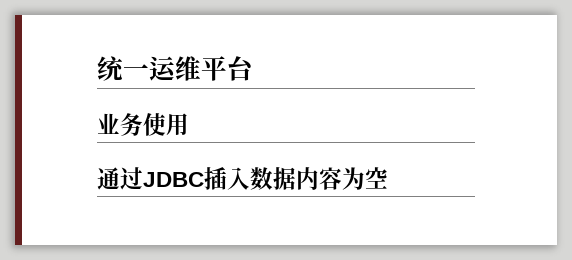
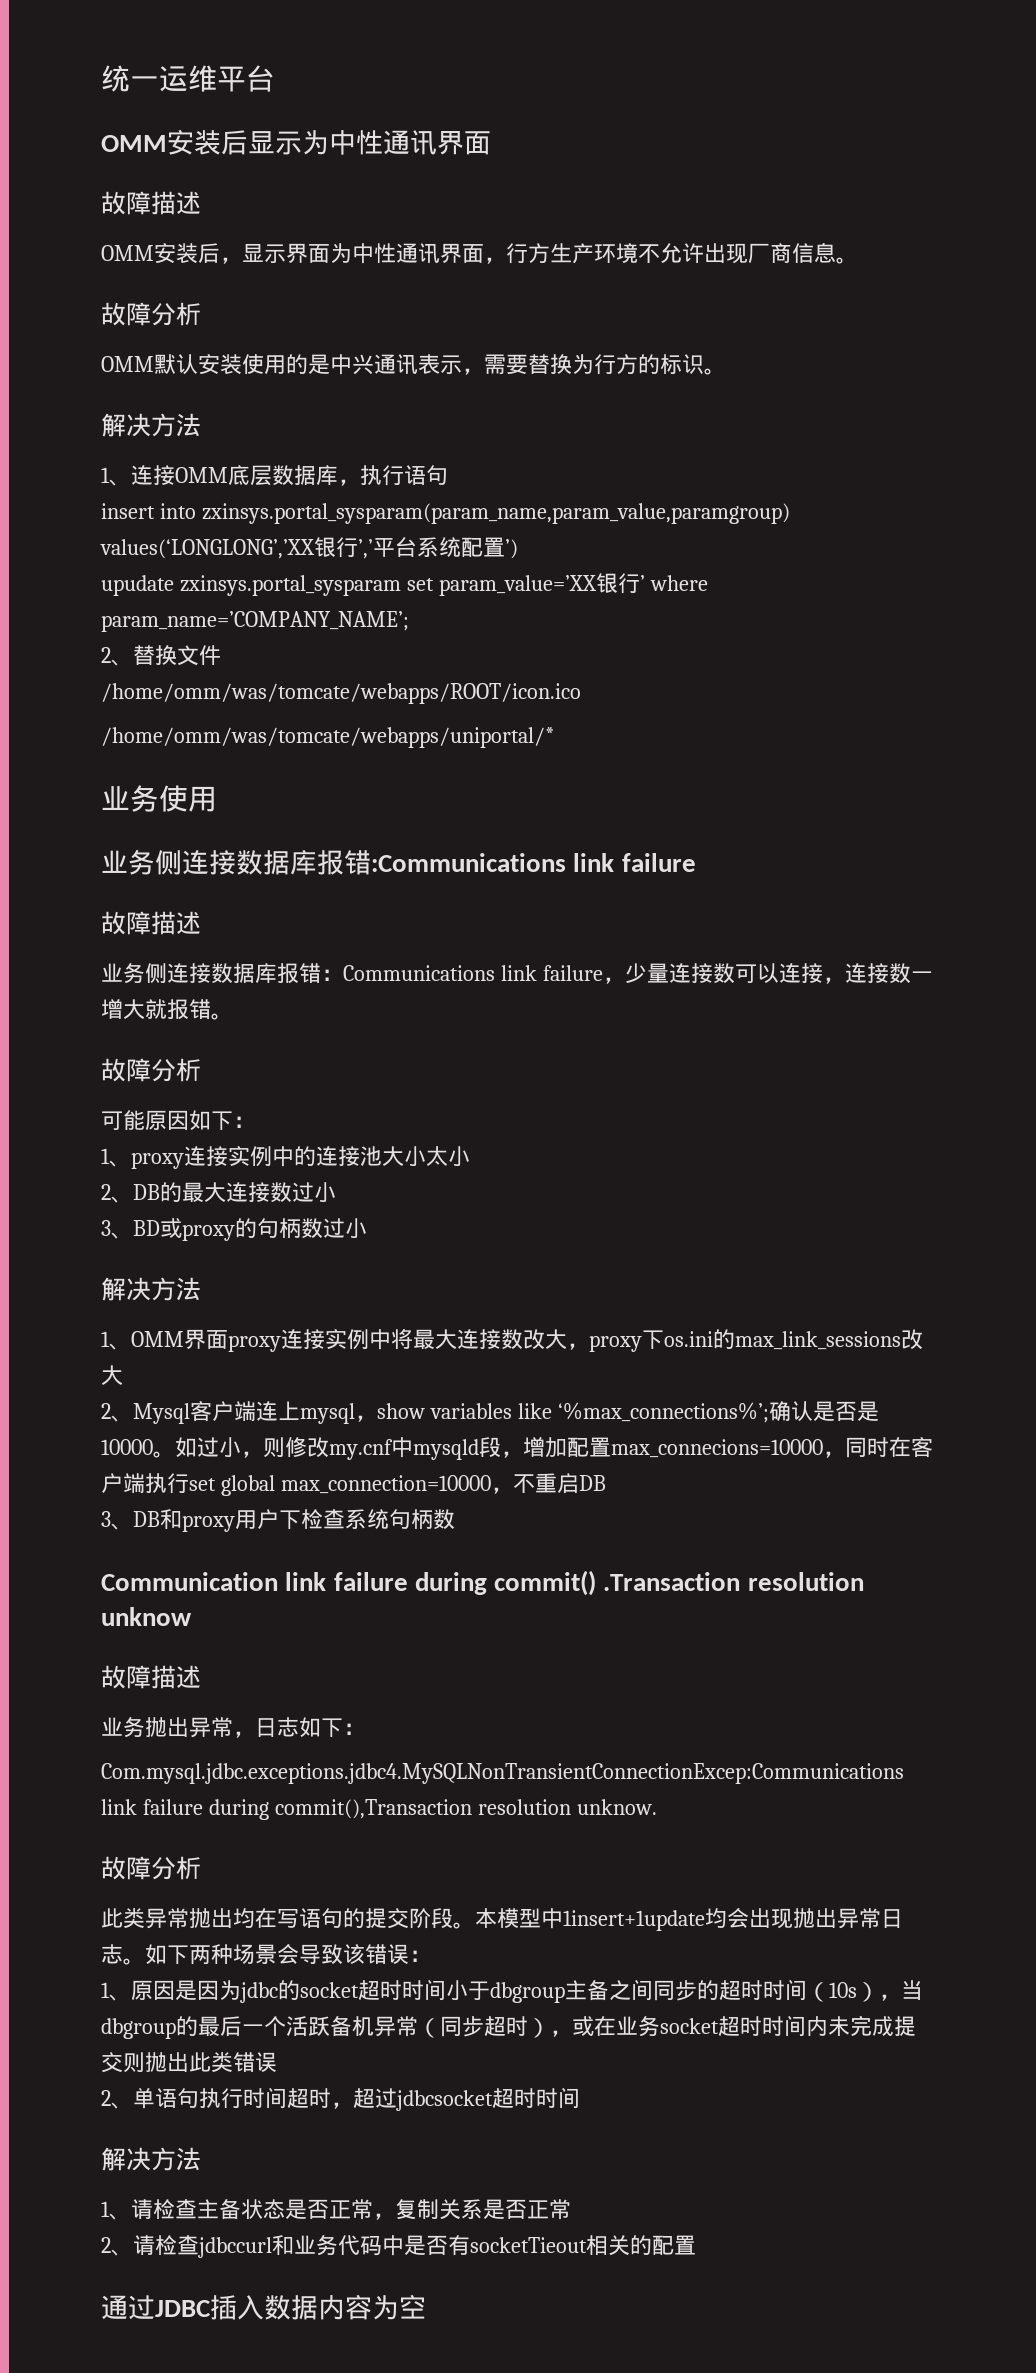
[97,113,189,136] 业务使用 -> [101,129,491,155] [101,191,201,215] [101,242,858,264] [101,302,201,326] [101,354,726,375] [101,413,201,437] [101,465,448,486] [101,503,790,524] [100,537,518,559] [101,573,708,596] [101,611,409,632] [101,645,221,666] [101,683,581,704] [101,727,554,748] [101,785,217,812] [101,849,696,875] [101,911,201,935] [101,963,933,984] [101,999,233,1020] [101,1058,201,1082] [101,1110,255,1131] [101,1146,470,1169] [101,1182,336,1203] [101,1218,367,1241] [101,1277,201,1301] [101,1328,923,1352] [101,1365,123,1385] [101,1401,879,1424] [101,1437,933,1460] [101,1473,606,1496] [101,1509,455,1532] [101,1570,864,1596] [101,1607,192,1626] [101,1665,201,1689] [101,1717,365,1738] [101,1763,904,1784] [101,1799,657,1820] [101,1856,201,1880] [101,1908,903,1931] [101,1944,431,1965] [101,1979,923,2003] [101,2015,916,2039] [101,2052,277,2073] [101,2087,580,2111] [101,2147,201,2171] [101,2199,571,2220] [101,2235,696,2258] OMM安装后显示为中性通讯界面 // 故障描述 // OMM安装后，显示界面为中性通讯界面，行方生产环境不允许出现厂商信息。 // 故障分析 // OMM默认安装使用的是中兴通讯表示，需要替换为行方的标识。 // 解决方法 // 1、连接OMM底层数据库，执行语句 // insert into zxinsys.portal_sysparam(param_name,param_value,paramgroup) values(‘LONGLONG’,’XX银行’,’平台系统配置’) // upudate zxinsys.portal_sysparam set param_value=’XX银行’ where param_name=’COMPANY_NAME’; // 2、替换文件 // /home/omm/was/tomcate/webapps/ROOT/icon.ico // /home/omm/was/tomcate/webapps/uniportal/* // 业务使用 // 业务侧连接数据库报错:Communications link failure // 故障描述 // 业务侧连接数据库报错：Communications link failure，少量连接数可以连接，连接数一增大就报错。 // 故障分析 // 可能原因如下： // 1、proxy连接实例中的连接池大小太小 // 2、DB的最大连接数过小 // 3、BD或proxy的句柄数过小 // 解决方法 // 1、OMM界面proxy连接实例中将最大连接数改大，proxy下os.ini的max_link_sessions改大 // 2、Mysql客户端连上mysql，show variables like ‘%max_connections%’;确认是否是10000。如过小，则修改my.cnf中mysqld段，增加配置max_connecions=10000，同时在客户端执行set global max_connection=10000，不重启DB // 3、DB和proxy用户下检查系统句柄数 // Communication link failure during commit() .Transaction resolution unknow // 故障描述 // 业务抛出异常，日志如下： // Com.mysql.jdbc.exceptions.jdbc4.MySQLNonTransientConnectionExcep:Communications link failure during commit(),Transaction resolution unknow. // 故障分析 // 此类异常抛出均在写语句的提交阶段。本模型中1insert+1update均会出现抛出异常日志。如下两种场景会导致该错误： // 1、原因是因为jdbc的socket超时时间小于dbgroup主备之间同步的超时时间（10s），当dbgroup的最后一个活跃备机异常（同步超时），或在业务socket超时时间内未完成提交则抛出此类错误 // 2、单语句执行时间超时，超过jdbcsocket超时时间 // 解决方法 // 1、请检查主备状态是否正常，复制关系是否正常 // 2、请检查jdbccurl和业务代码中是否有socketTieout相关的配置

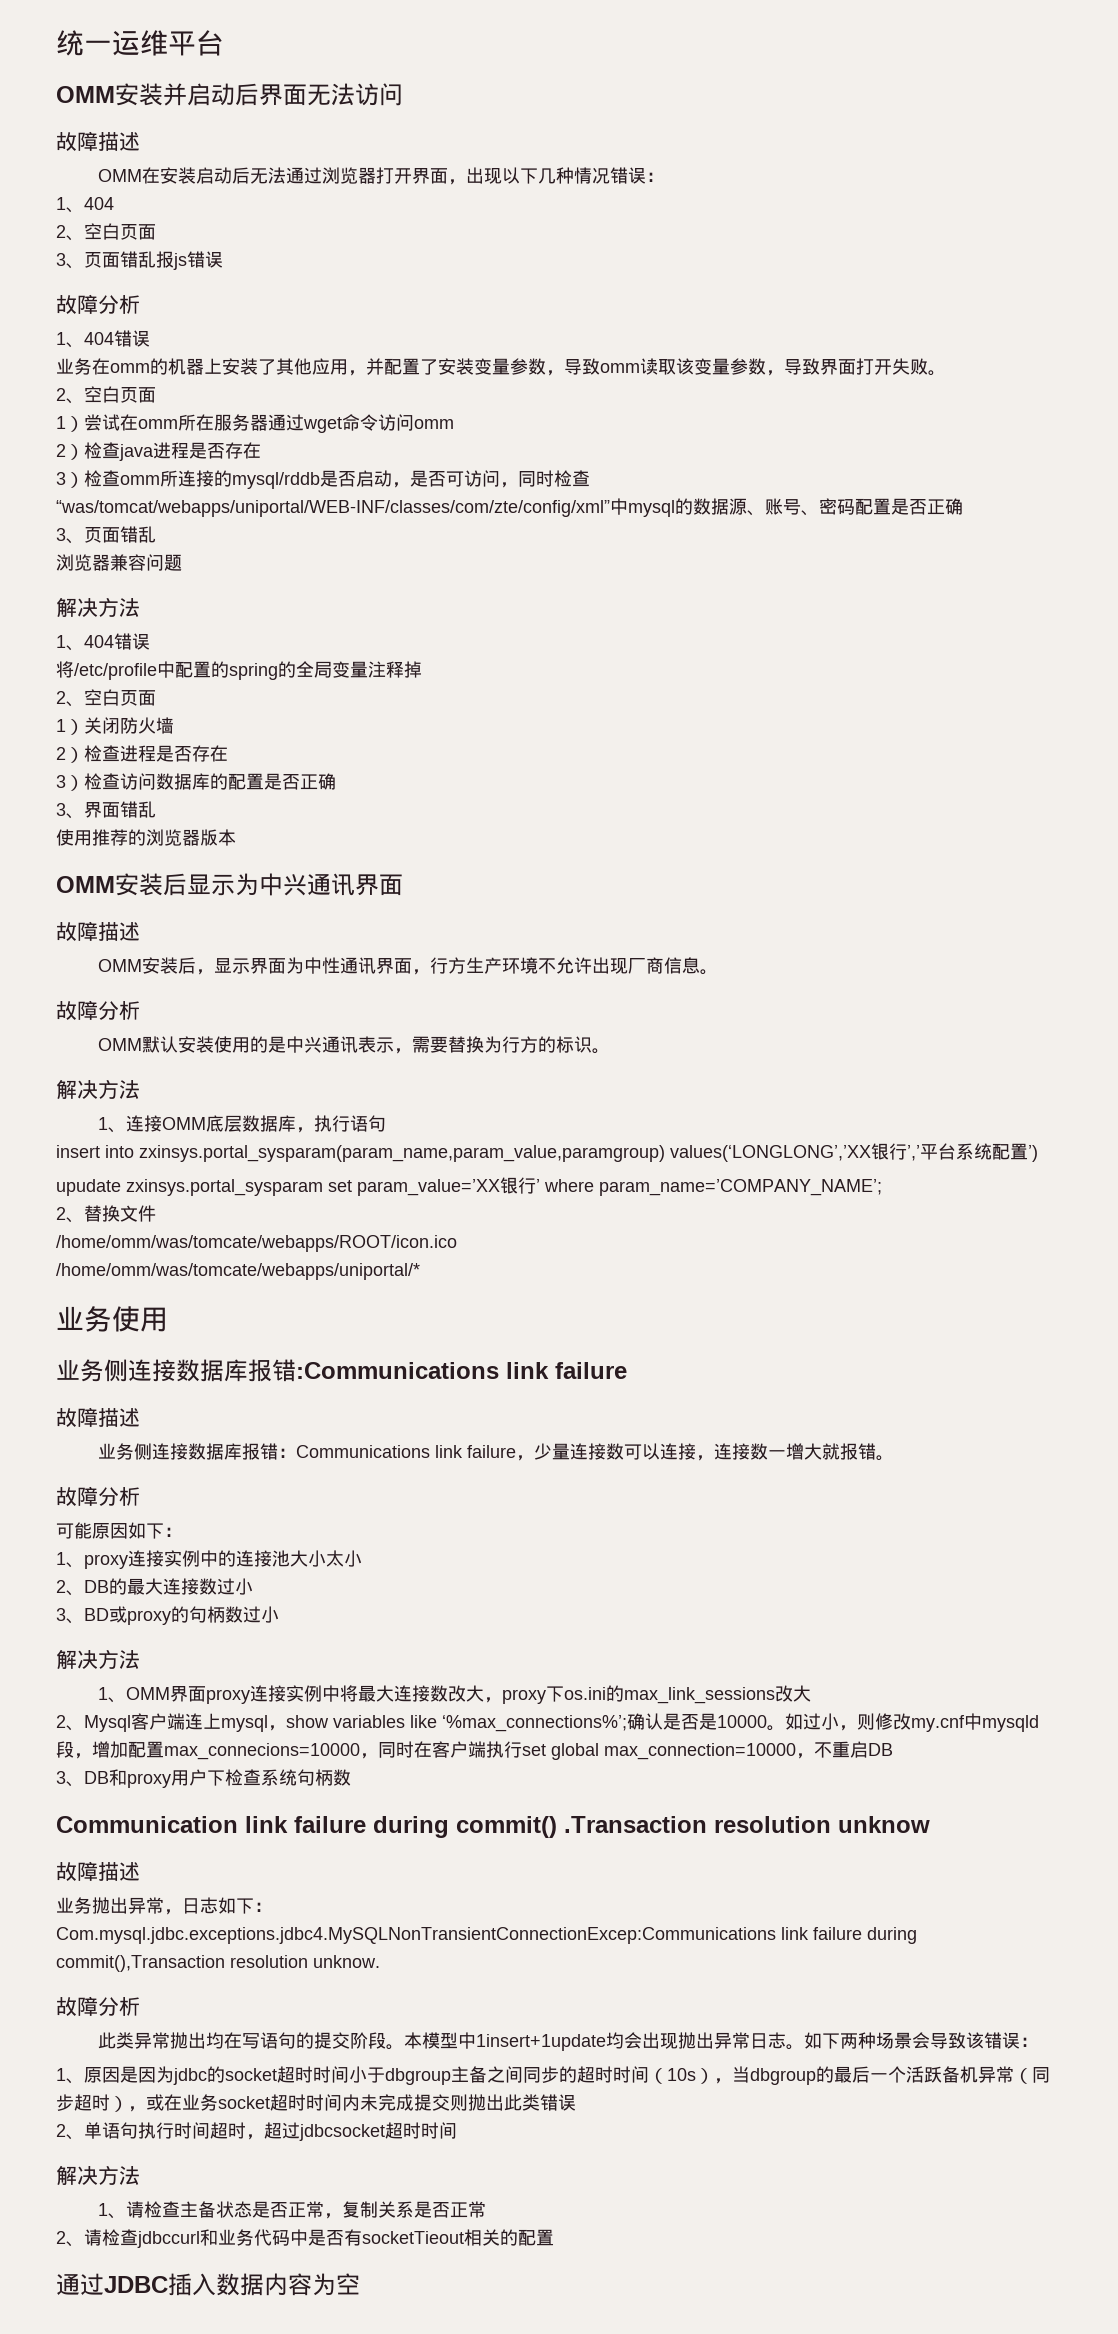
(275, 78) none -> [56,83,403,106] [56,131,140,151] [98,167,665,185] [56,197,114,213] [56,223,156,241] [56,251,223,270] [56,294,140,314] [56,330,150,348] [56,358,946,376] [56,386,156,404] [56,414,454,433] [56,442,261,461] [56,470,590,489] [56,498,963,517] [56,526,156,544] [56,554,182,571] [56,597,140,617] [56,633,150,651] [56,661,422,680] [56,689,156,707] [56,717,174,735] [56,745,228,763] [56,773,336,791] [56,801,156,819] [56,829,236,846] // OMM安装并启动后界面无法访问 // 故障描述 // OMM在安装启动后无法通过浏览器打开界面，出现以下几种情况错误： // 1、404 // 2、空白页面 // 3、页面错乱报js错误 // 故障分析 // 1、404错误 // 业务在omm的机器上安装了其他应用，并配置了安装变量参数，导致omm读取该变量参数，导致界面打开失败。 // 2、空白页面 // 1）尝试在omm所在服务器通过wget命令访问omm // 2）检查java进程是否存在 // 3）检查omm所连接的mysql/rddb是否启动，是否可访问，同时检查“was/tomcat/webapps/uniportal/WEB-INF/classes/com/zte/config/xml”中mysql的数据源、账号、密码配置是否正确 // 3、页面错乱 // 浏览器兼容问题 // 解决方法 // 1、404错误 // 将/etc/profile中配置的spring的全局变量注释掉 // 2、空白页面 // 1）关闭防火墙 // 2）检查进程是否存在 // 3）检查访问数据库的配置是否正确 // 3、界面错乱 // 使用推荐的浏览器版本
[356,130,383,155] 性 -> [283,874,307,896] 兴

